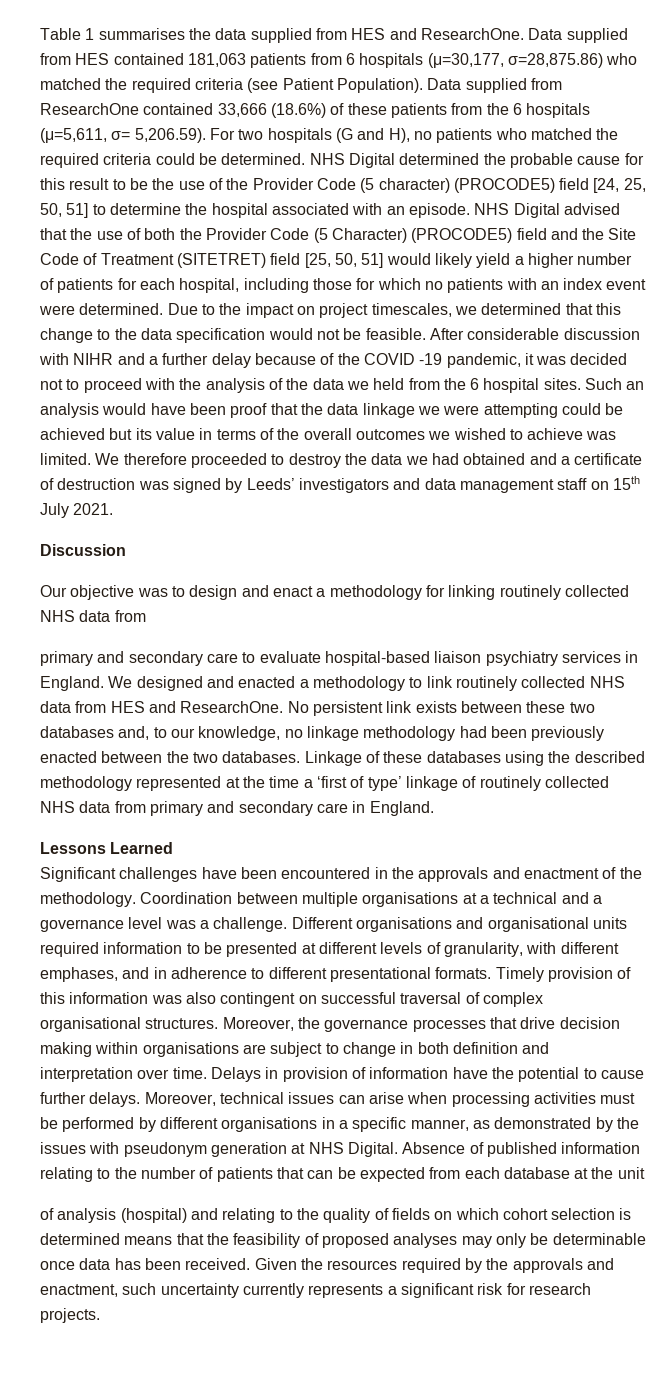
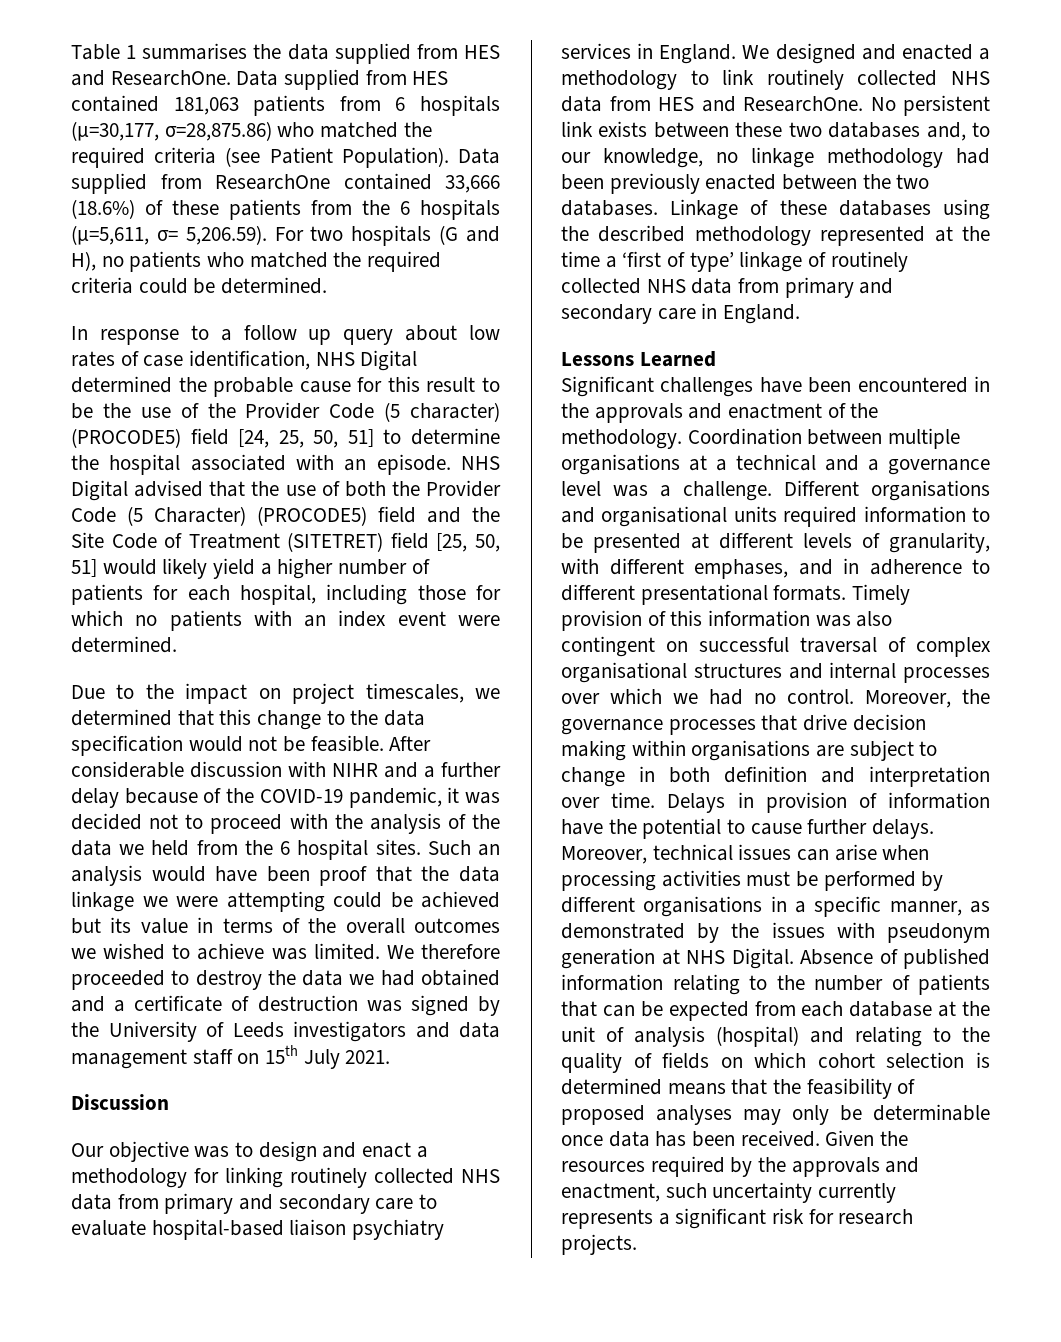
(306, 159) none -> [71,325,500,345] [71,350,311,370] // In response to a follow up query about low rates of case identification,
(164, 309) none -> (177, 644) //
[363,353,443,365] COVID -19 -> [259,789,343,803] COVID-19
[246,478,295,490] Leeds’ -> [71,1021,284,1042] the University of Leeds
(146, 616) // -> (159, 1201) none
[145,1018,219,1029] structures. -> [693,662,990,683] [561,688,854,705] structures and internal processes over which we had no control.
(645, 1173) // -> (595, 1034) none

